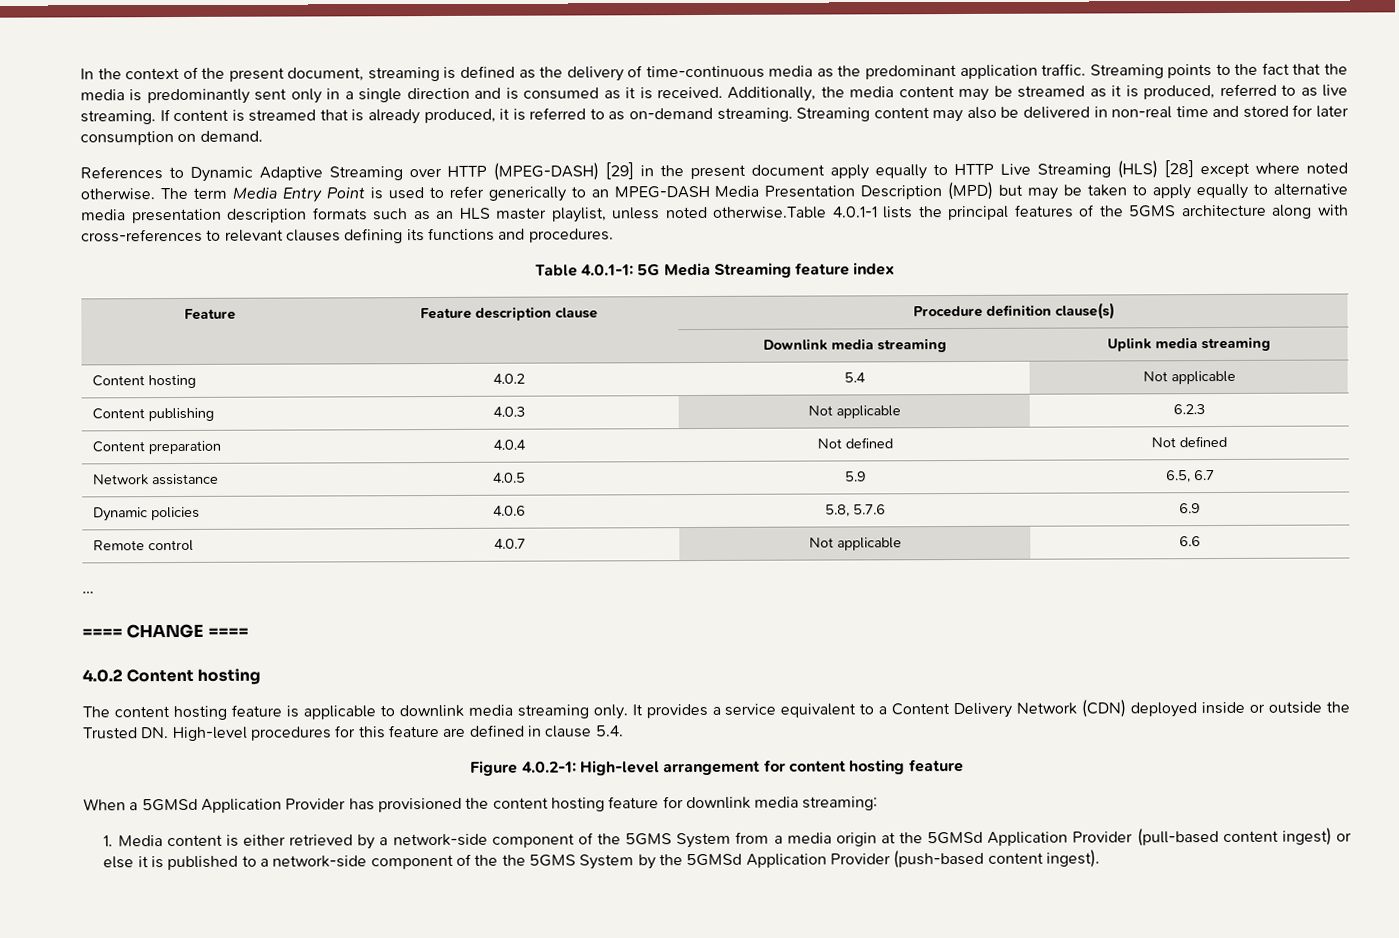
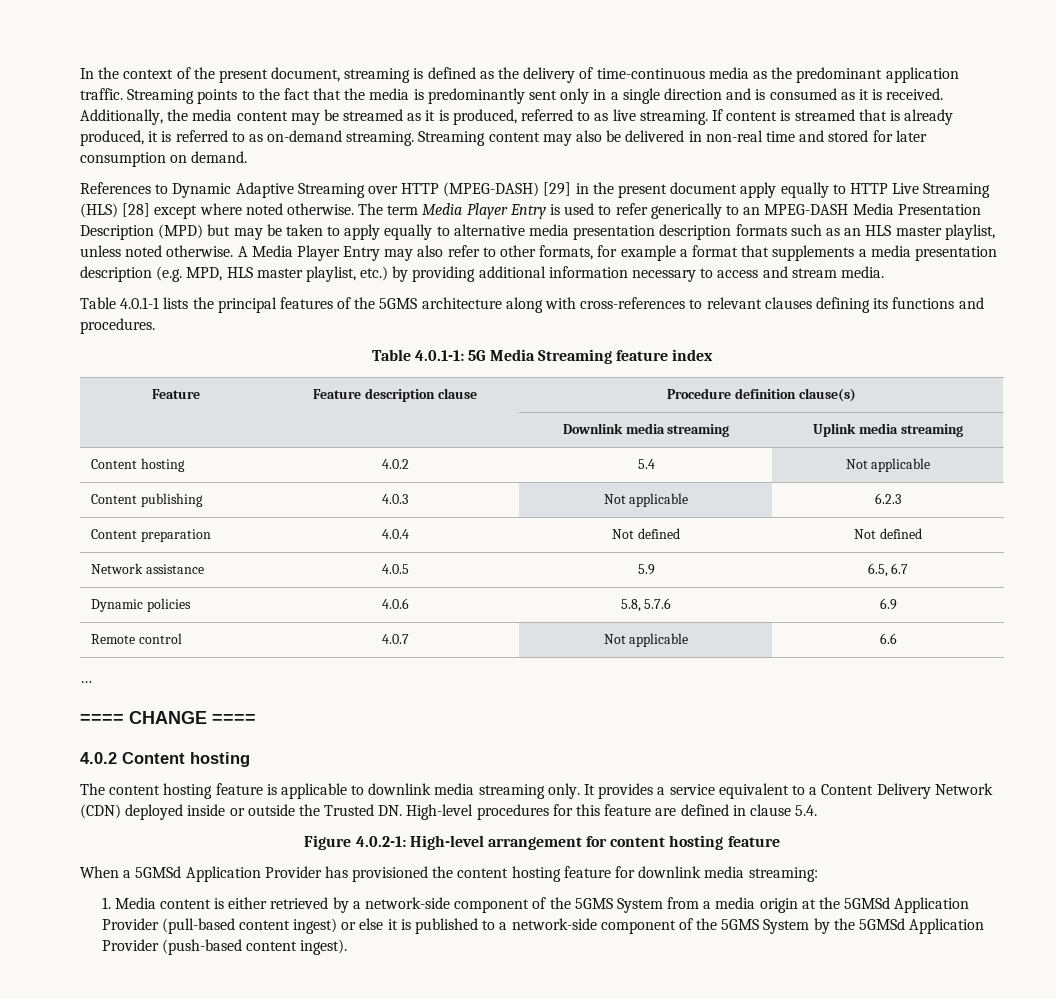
[281,187,365,203] Entry Point -> [466,203,546,219] Player Entry
[712,206,828,219] otherwise.Table -> [166,245,997,261] [80,266,884,282] [80,297,116,309] otherwise. A Media Player Entry may also refer to other formats, for example a format that supplements a media presentation description (e.g. MPD, HLS master playlist, etc.) by providing additional information necessary to access and stream media. // Table
[501,854,526,866] the -> (718, 924) none

